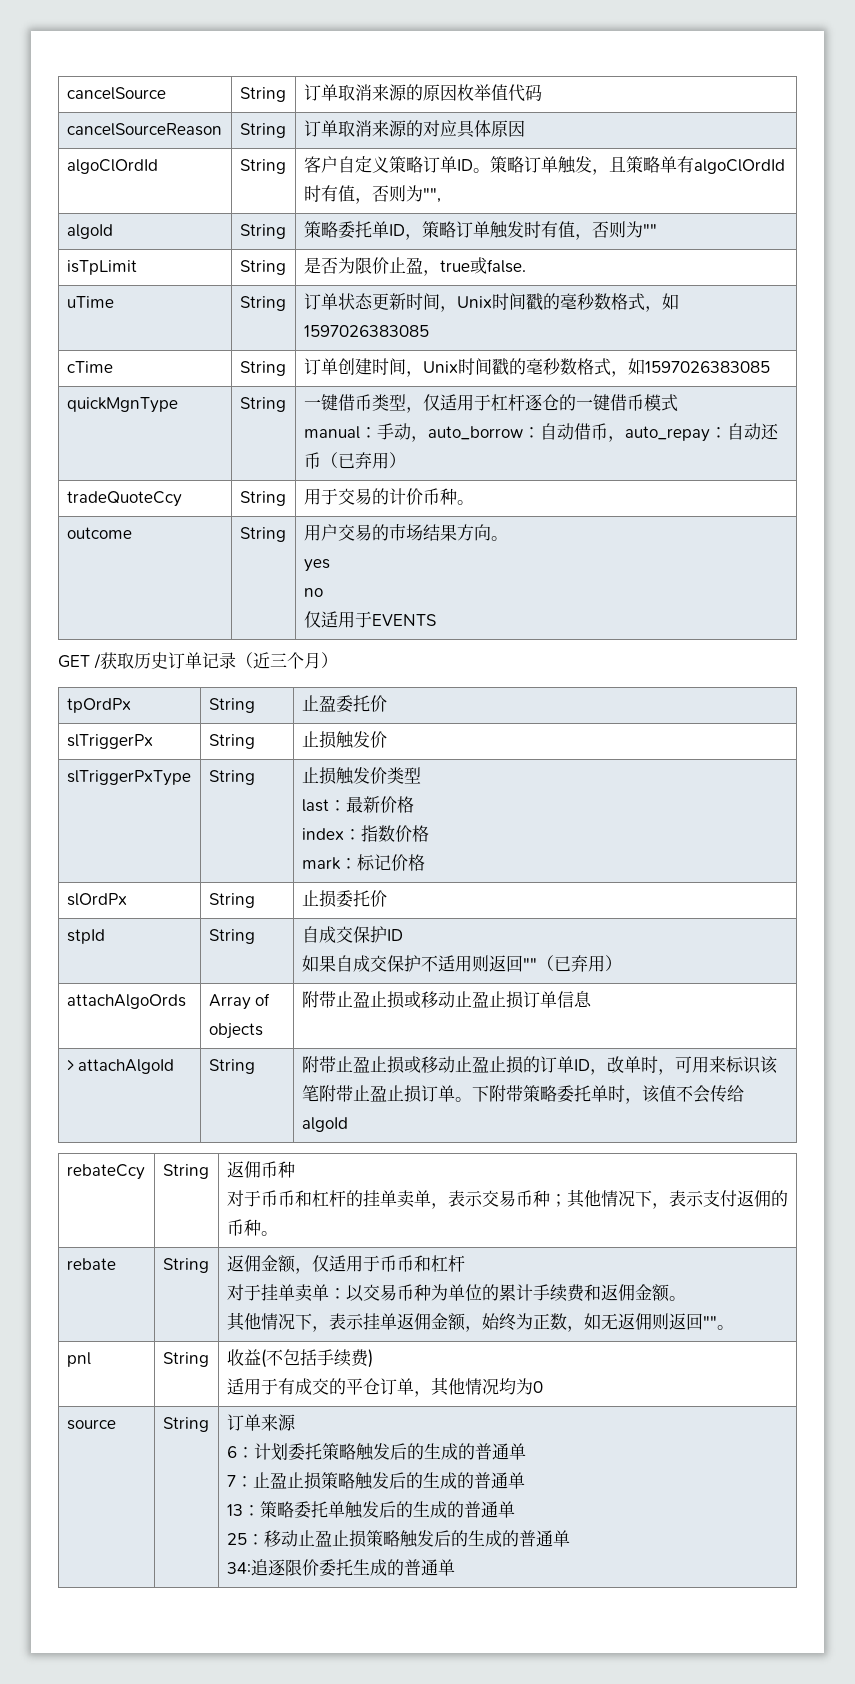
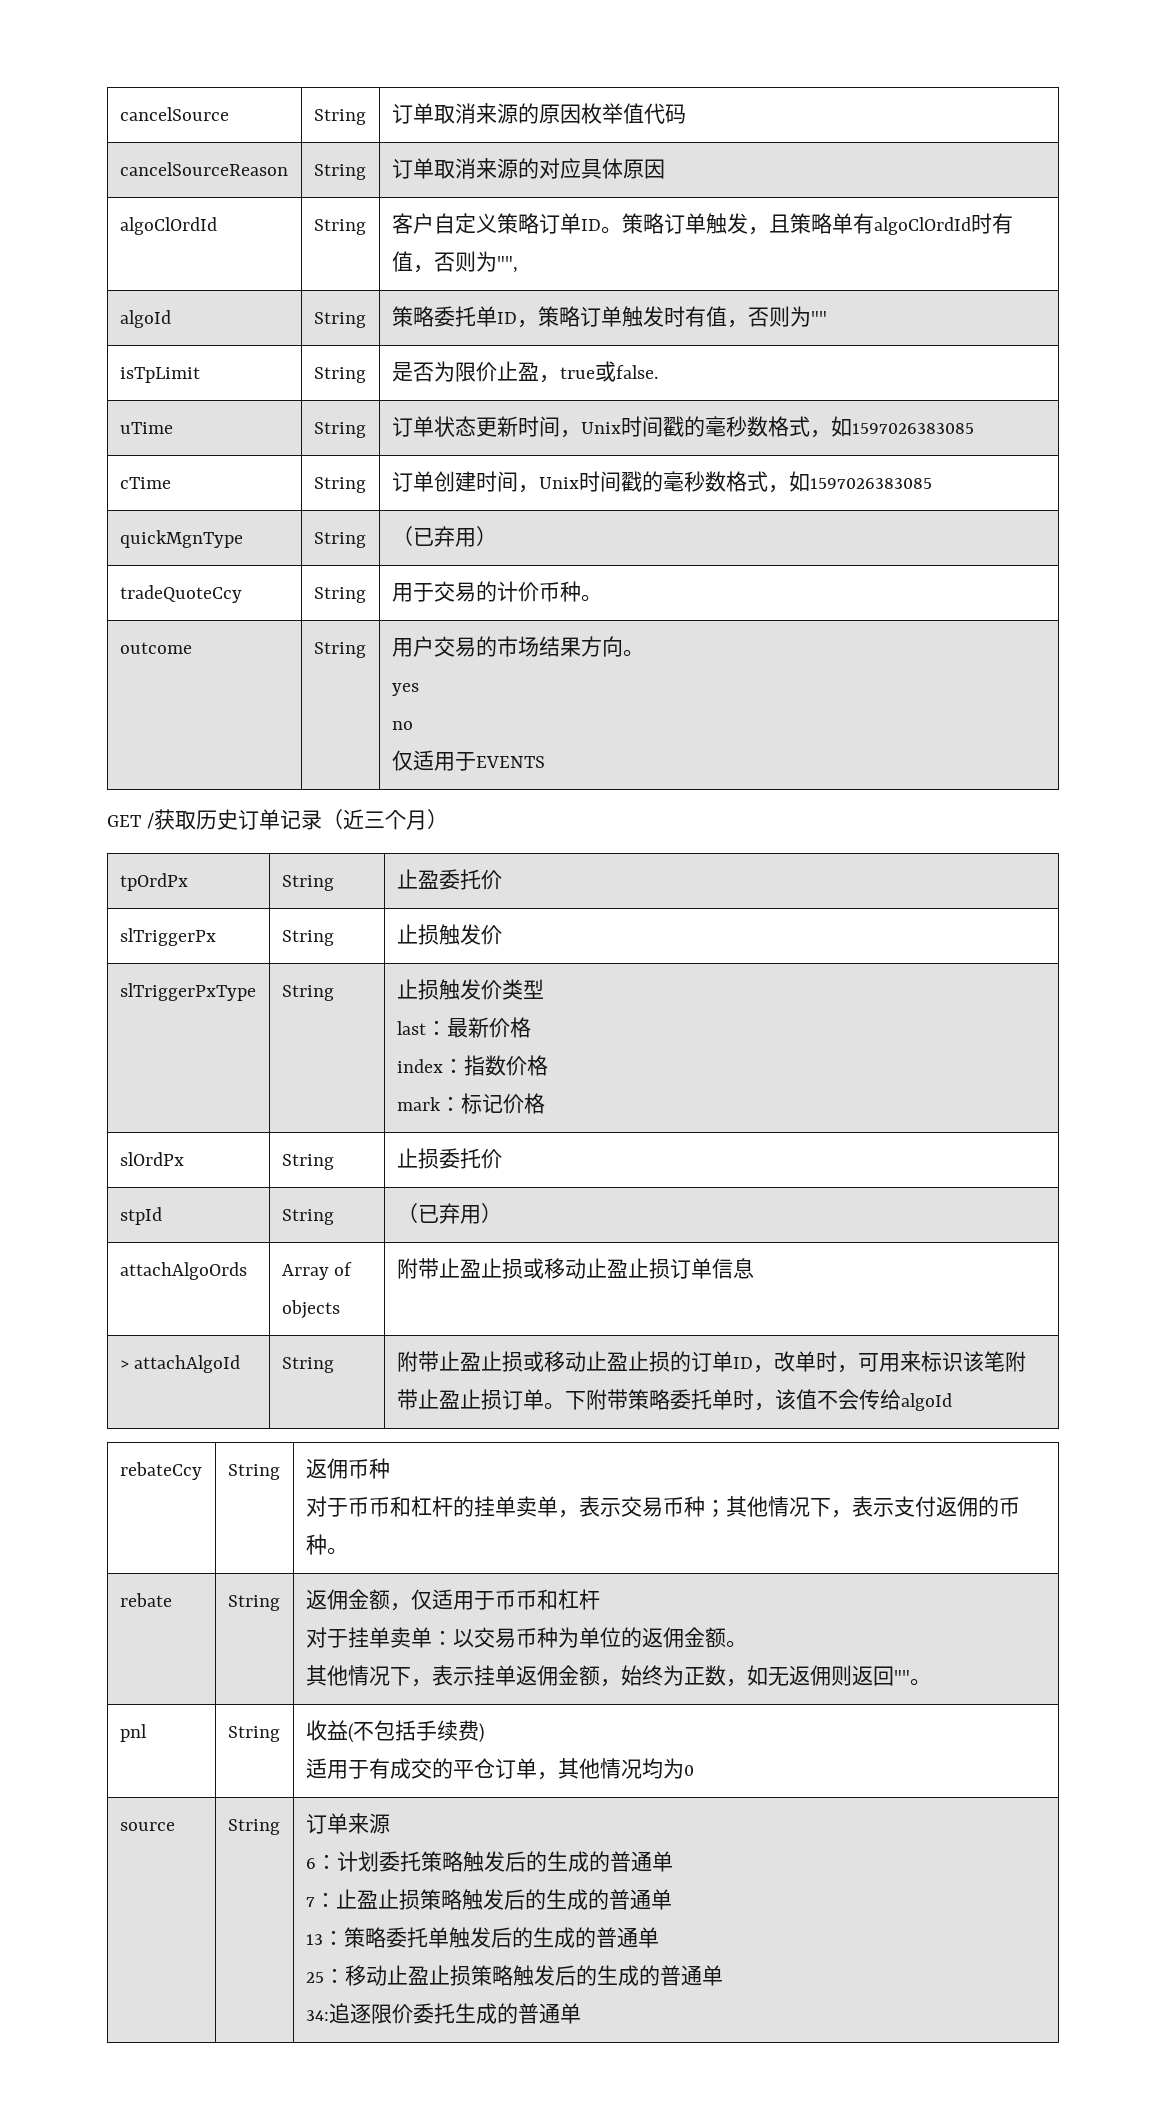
[303,394,678,413] [303,423,779,442] [303,452,321,469] 一键借币类型，仅适用于杠杆逐仓的一键借币模式 // manual：手动，auto_borrow：自动借币，auto_repay：自动还币 -> (366, 540) none
[301,926,403,943] [301,955,537,972] 自成交保护ID // 如果自成交保护不适用则返回"" -> (334, 1217) none
[498,1284,601,1302] 累计手续费和 -> (642, 1637) none

